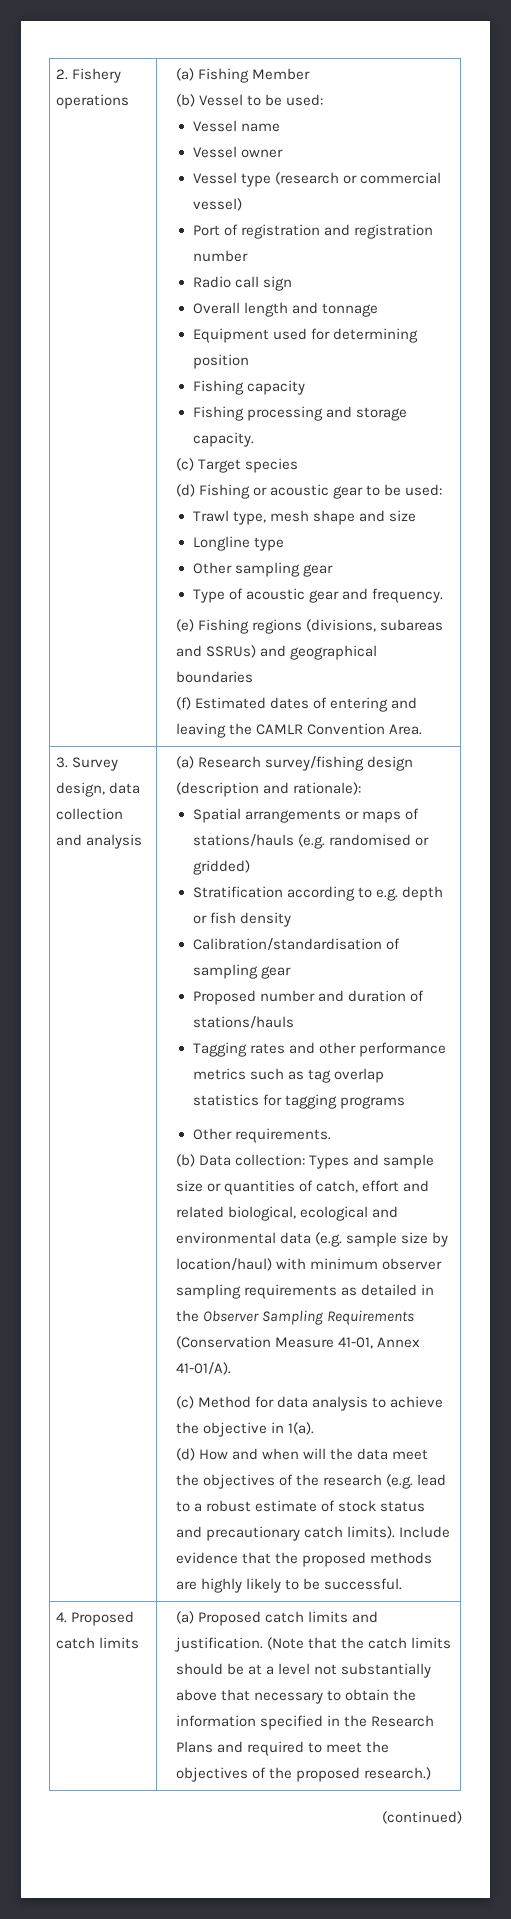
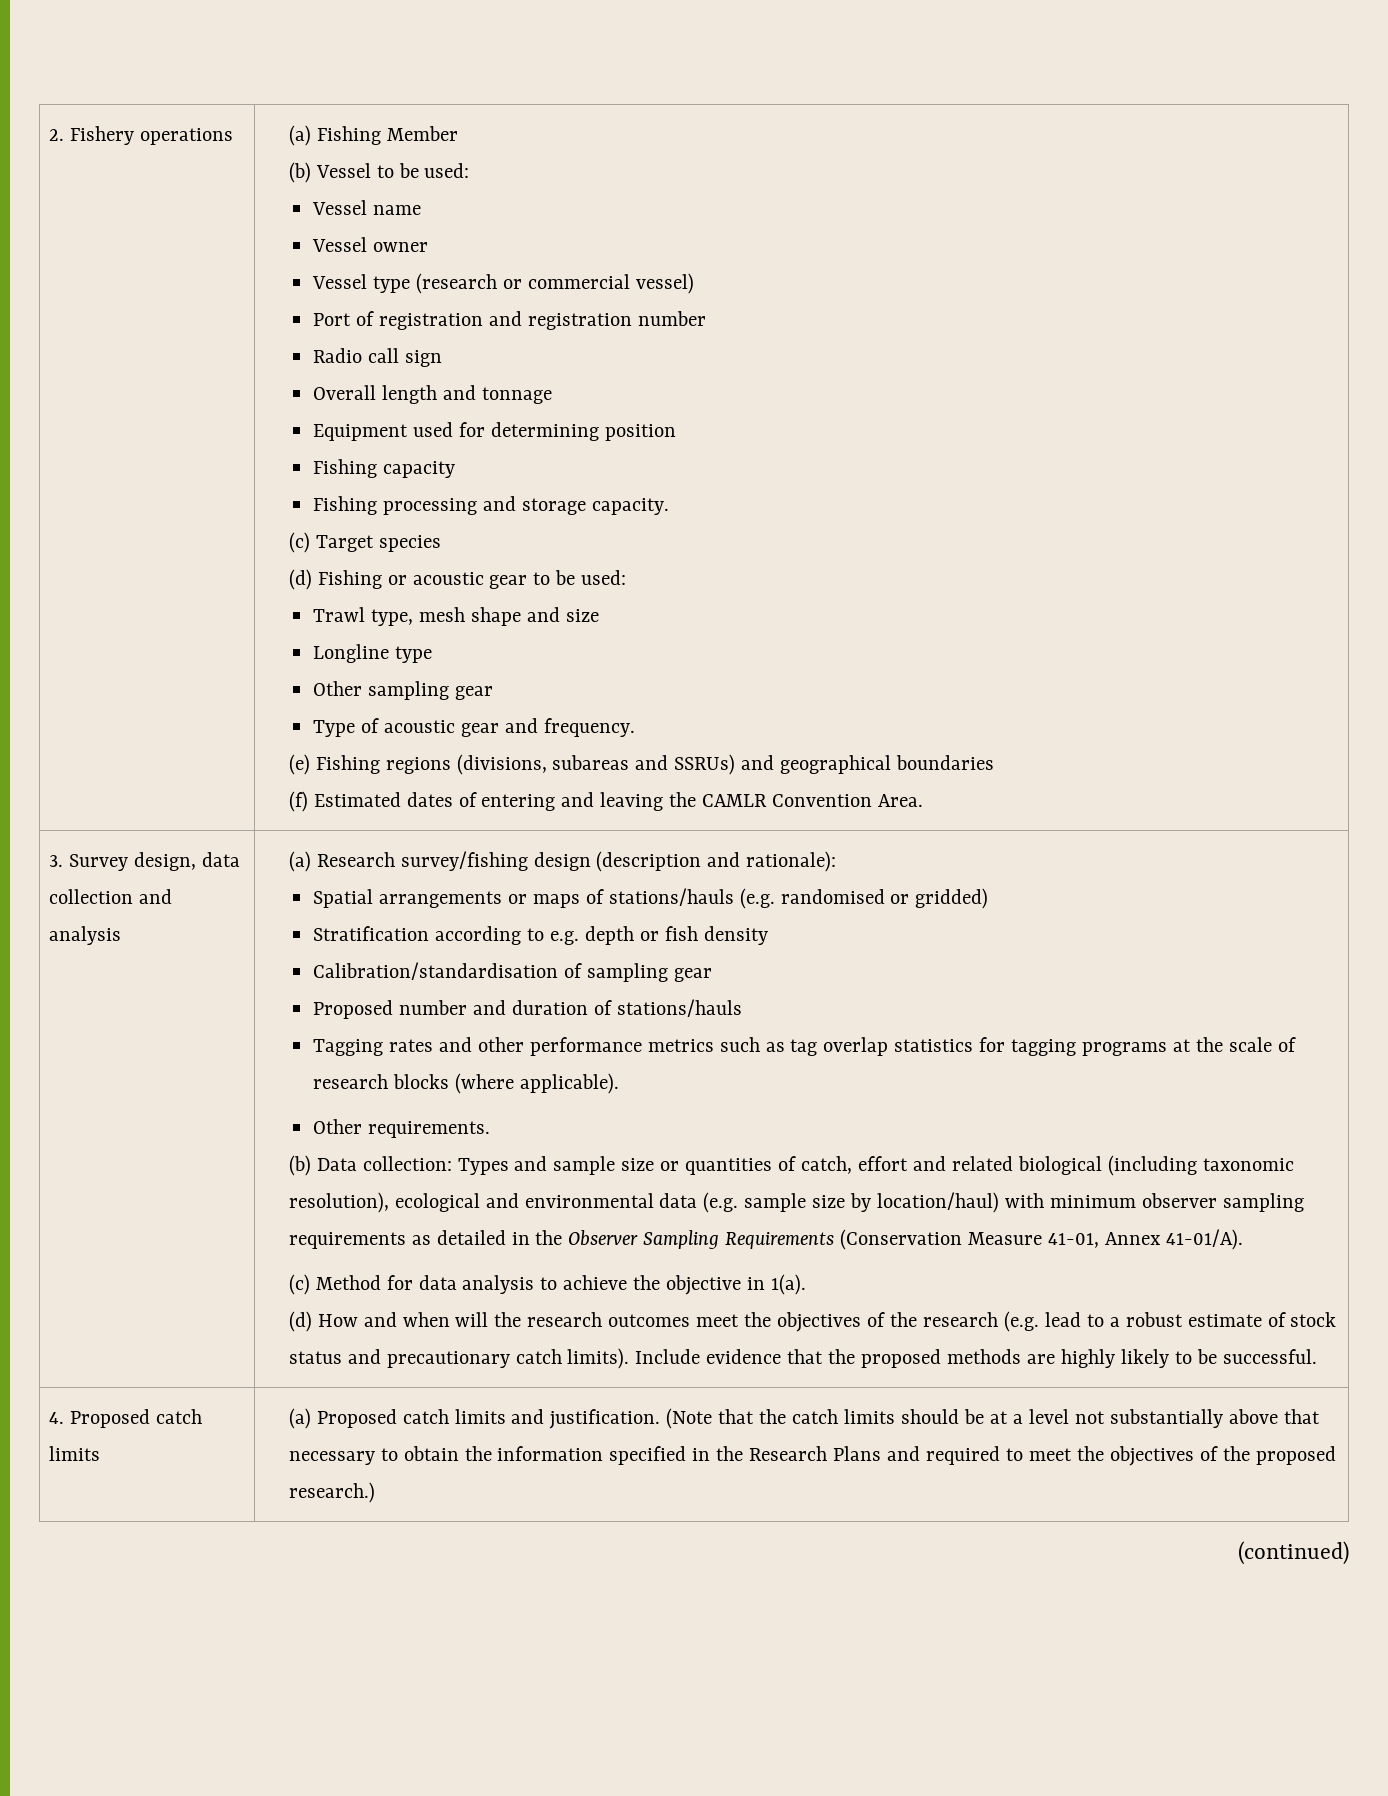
(405, 1102) none -> [1173,1037,1296,1052] [312,1073,619,1094] at the scale of research blocks (where applicable).
[228,1206,297,1221] biological, -> [1017,1155,1294,1176] [288,1192,389,1213] biological (including taxonomic resolution),
[357,1448,389,1460] data -> [527,1312,691,1327] research outcomes

